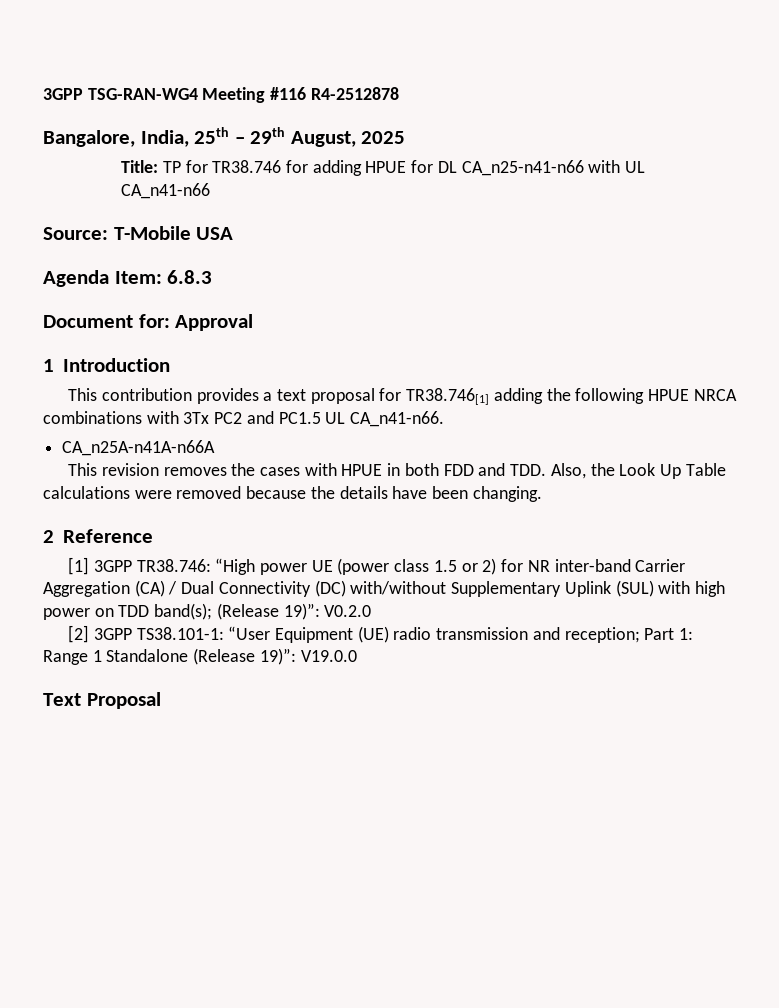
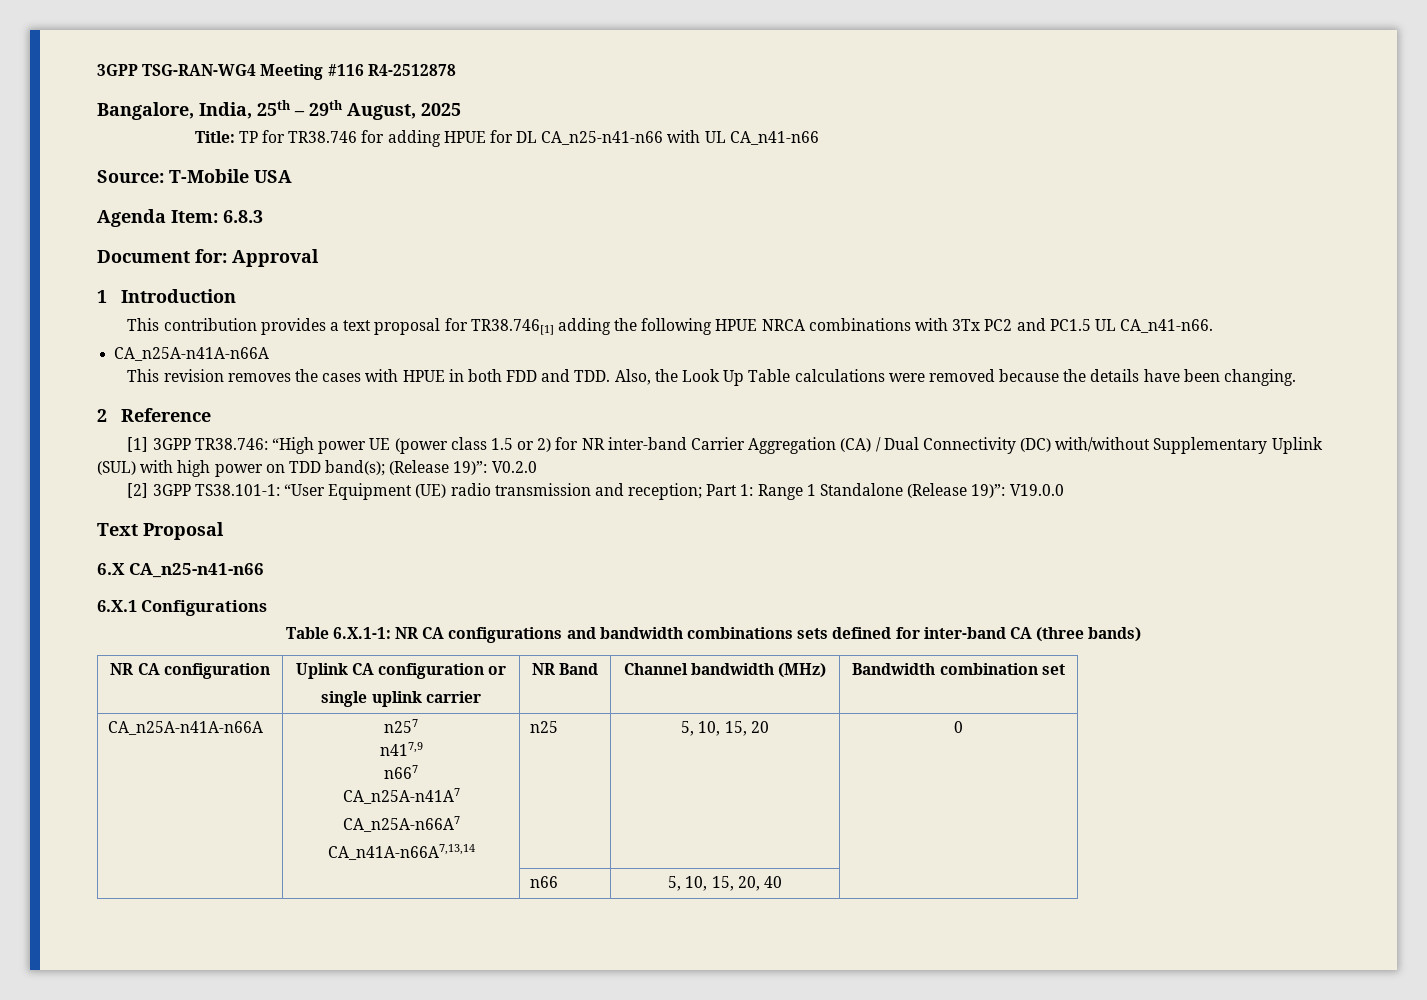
(161, 700) none -> [97,563,264,578] [97,600,268,616] [285,627,1142,643] [110,663,270,679] [295,663,507,679] [321,691,481,707] [531,663,599,675] [623,663,827,678] [852,663,1065,675] [108,721,264,735] [384,719,418,733] [379,742,423,756] [384,765,418,779] [342,788,460,804] [342,816,460,832] [327,844,475,860] [530,721,559,733] [681,721,769,736] [954,721,963,733] [530,876,559,888] [668,876,782,891] // 6.X CA_n25-n41-n66 // 6.X.1 Configurations // Table 6.X.1-1: NR CA configurations and bandwidth combinations sets defined for inter-band CA (three bands) // NR CA configuration | Uplink CA configuration or // single uplink carrier | NR Band | Channel bandwidth (MHz) | Bandwidth combination set // CA_n25A-n41A-n66A | n257 // n417,9 // n667 // CA_n25A-n41A7 // CA_n25A-n66A7 // CA_n41A-n66A7,13,14 | n25 | 5, 10, 15, 20 | 0 // | | n66 | 5, 10, 15, 20, 40 |

